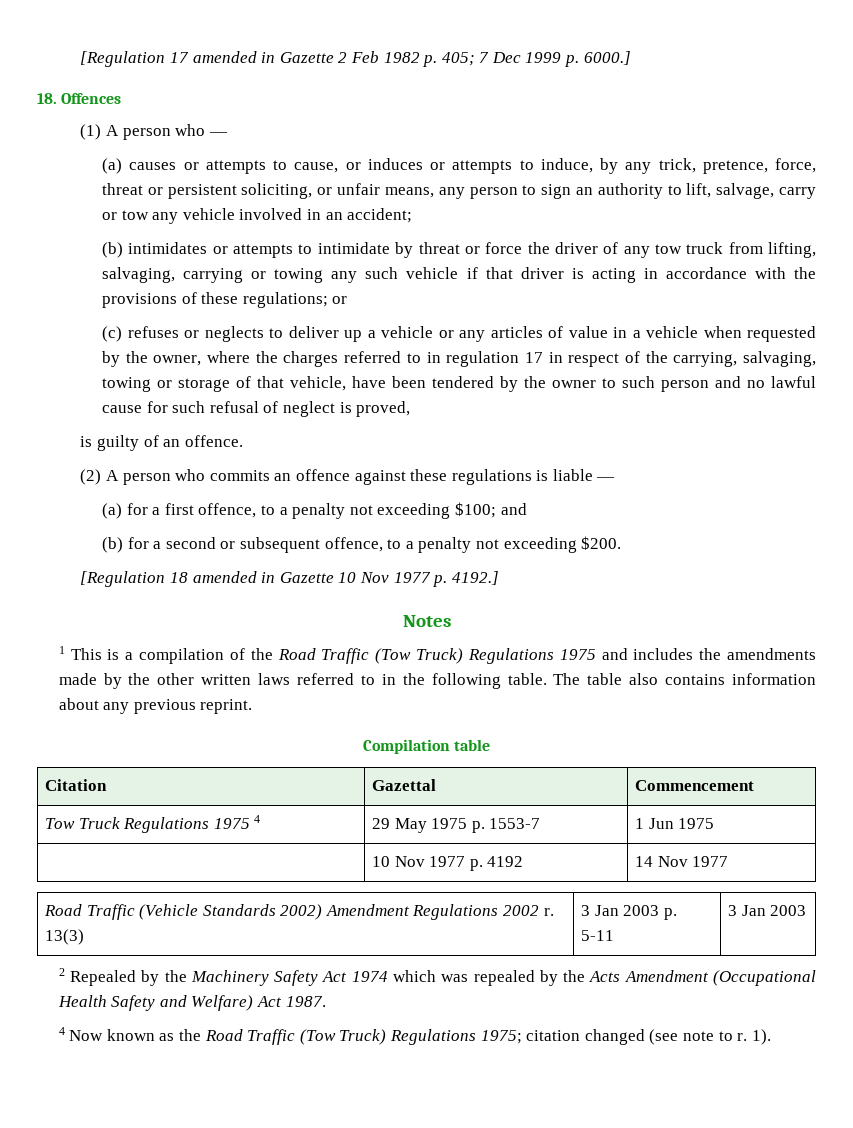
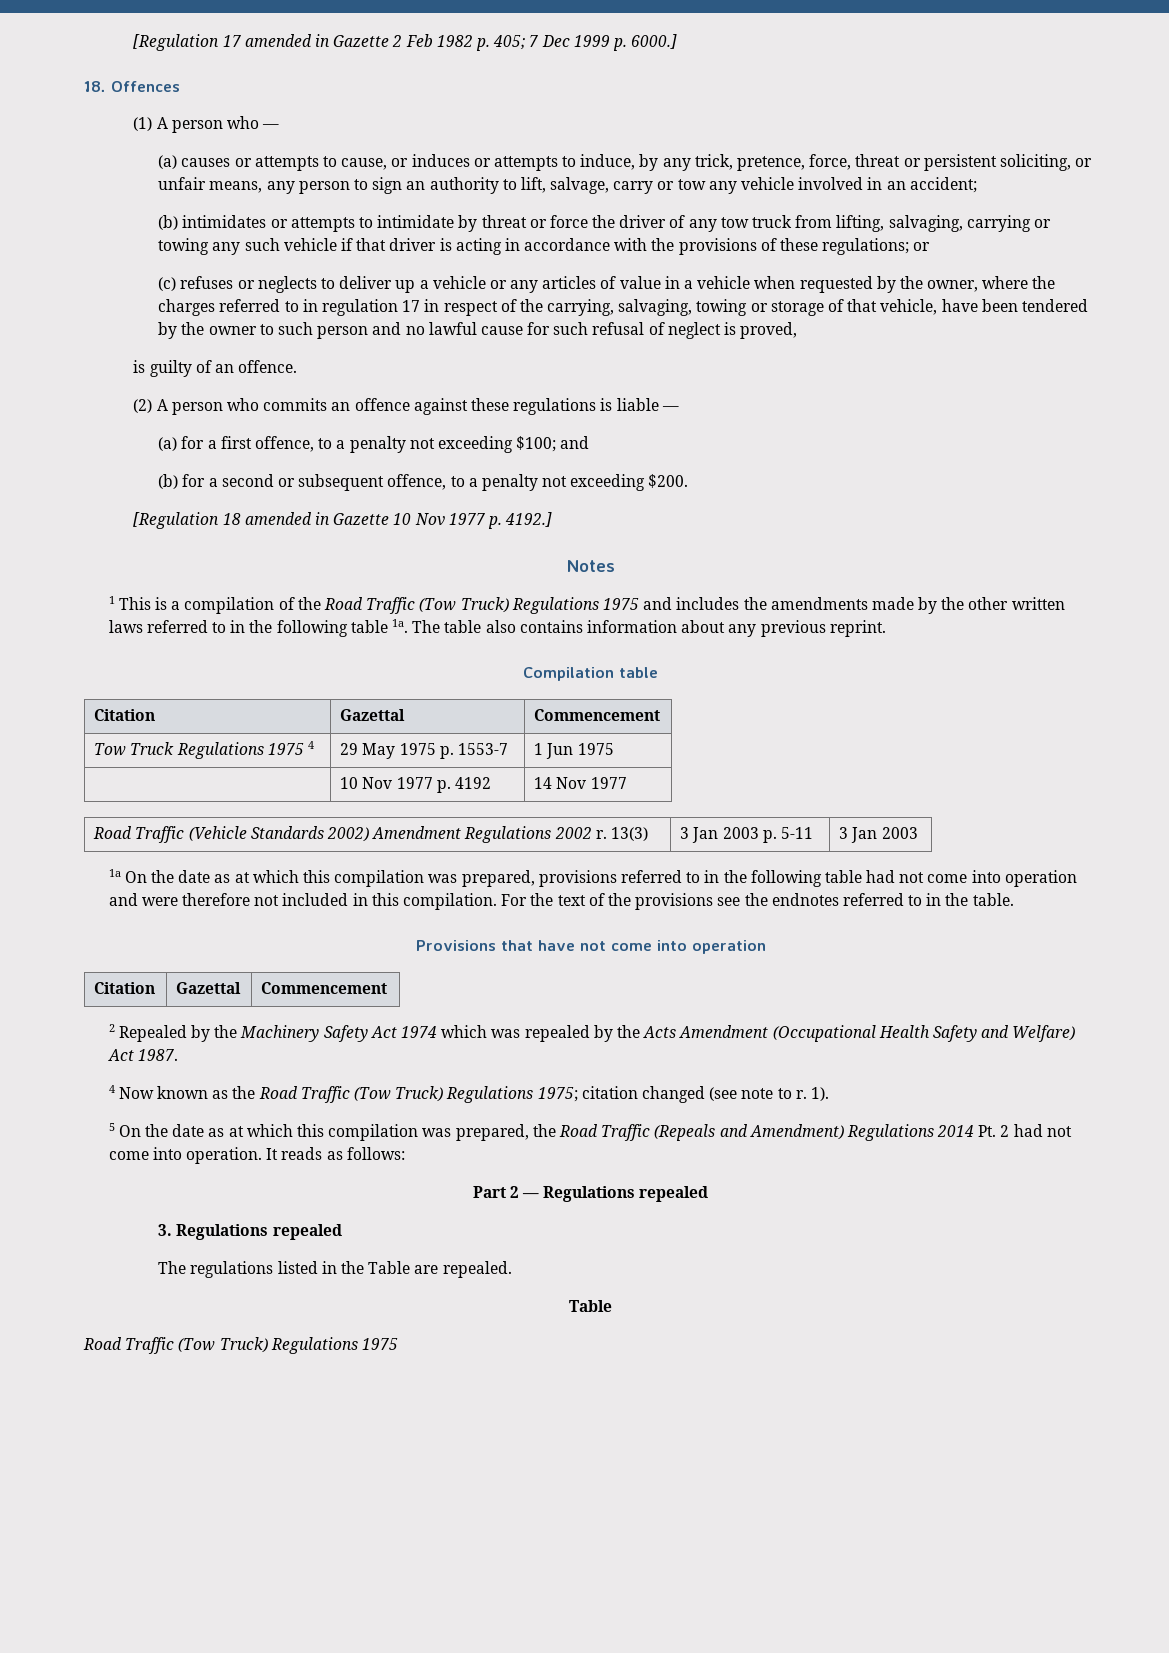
[507,673,547,685] table. -> [350,619,409,633] table 1a.
(807, 910) none -> [108,869,1077,887] [108,893,1014,910] [415,940,766,954] [94,982,156,994] [176,982,242,994] [261,982,388,994] // 1a On the date as at which this compilation was prepared, provisions referred to in the following table had not come into operation and were therefore not included in this compilation. For the text of the provisions see the endnotes referred to in the table. // Provisions that have not come into operation // Citation | Gazettal | Commencement
(771, 1037) none -> [108,1123,1072,1141] [108,1147,405,1164] [472,1186,709,1202] [158,1224,342,1240] [158,1261,512,1278] [569,1300,612,1312] [83,1337,398,1354] // 5 On the date as at which this compilation was prepared, the Road Traffic (Repeals and Amendment) Regulations 2014 Pt. 2 had not come into operation. It reads as follows: // Part 2 — Regulations repealed // 3. Regulations repealed // The regulations listed in the Table are repealed. // Table // Road Traffic (Tow Truck) Regulations 1975

